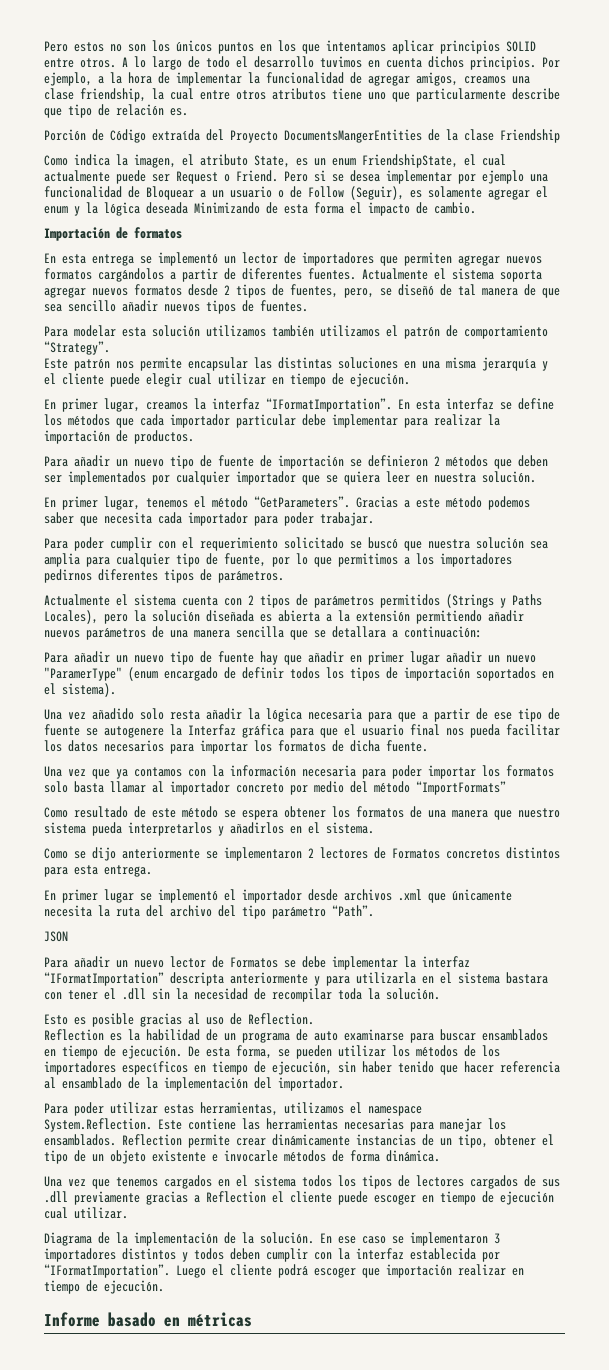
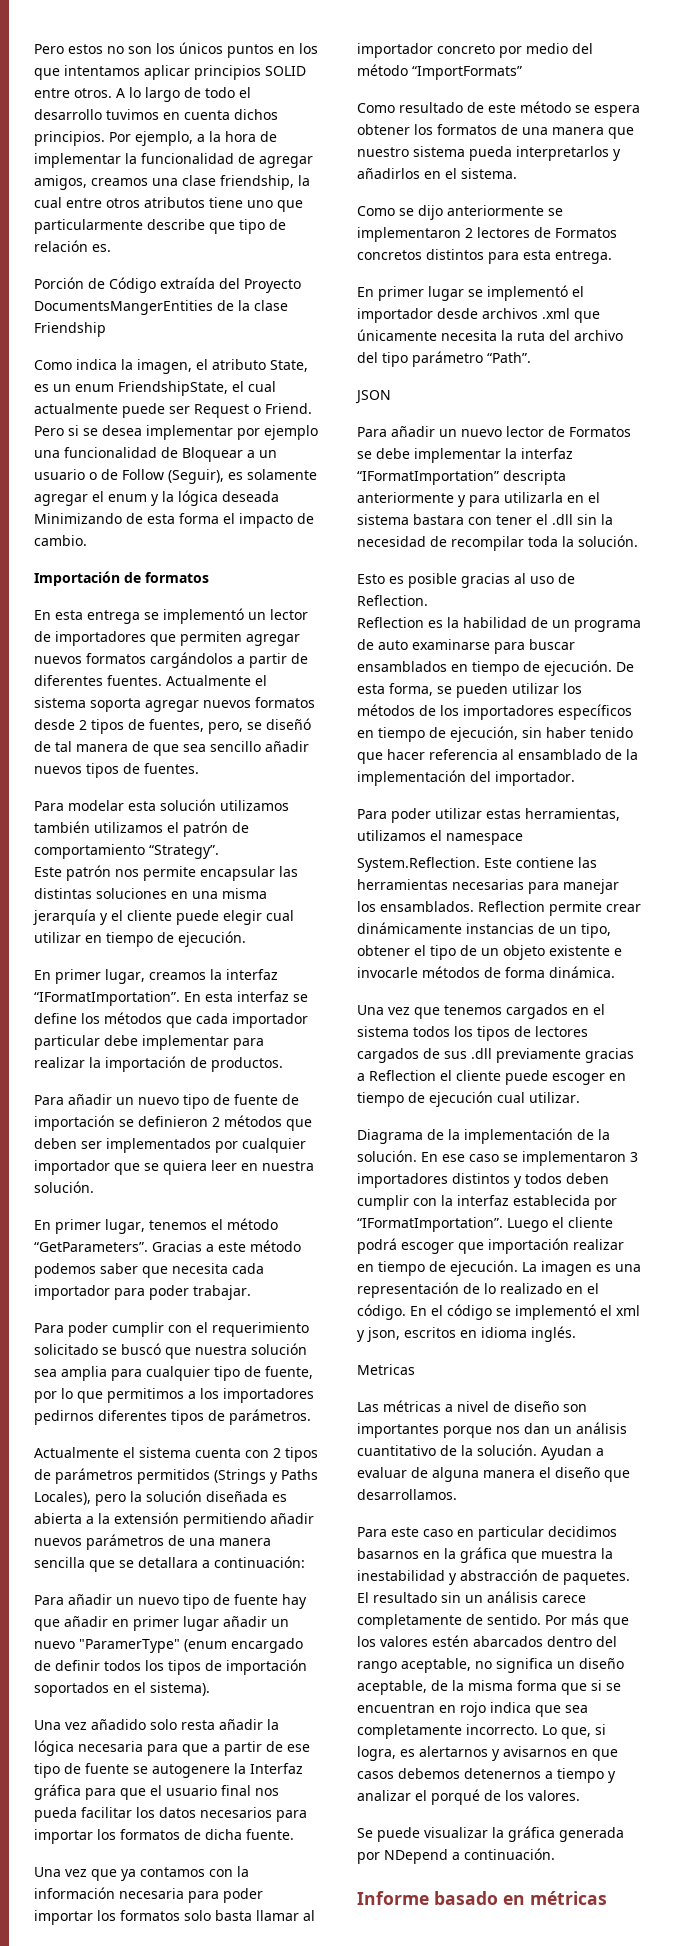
(164, 1287) none -> [522,1261,641,1276] [357,1282,599,1298] [357,1304,640,1320] [357,1326,576,1342] [357,1364,415,1375] [357,1400,587,1412] [357,1422,627,1438] [357,1444,604,1460] [357,1467,630,1482] [357,1489,457,1500] [357,1526,617,1541] [357,1547,613,1563] [357,1569,630,1585] [357,1591,586,1603] [357,1613,629,1629] [357,1635,617,1647] [357,1658,624,1673] [357,1680,621,1695] [357,1702,588,1717] [357,1724,606,1739] [357,1746,618,1761] [357,1768,616,1783] [357,1789,580,1805] [357,1826,624,1842] [357,1848,555,1864] La imagen es una representación de lo realizado en el código. En el código se implementó el xml y json, escritos en idioma inglés. // Metricas // Las métricas a nivel de diseño son importantes porque nos dan un análisis cuantitativo de la solución. Ayudan a evaluar de alguna manera el diseño que desarrollamos. // Para este caso en particular decidimos basarnos en la gráfica que muestra la inestabilidad y abstracción de paquetes. El resultado sin un análisis carece completamente de sentido. Por más que los valores estén abarcados dentro del rango aceptable, no significa un diseño aceptable, de la misma forma que si se encuentran en rojo indica que sea completamente incorrecto. Lo que, si logra, es alertarnos y avisarnos en que casos debemos detenernos a tiempo y analizar el porqué de los valores. // Se puede visualizar la gráfica generada por NDepend a continuación.

